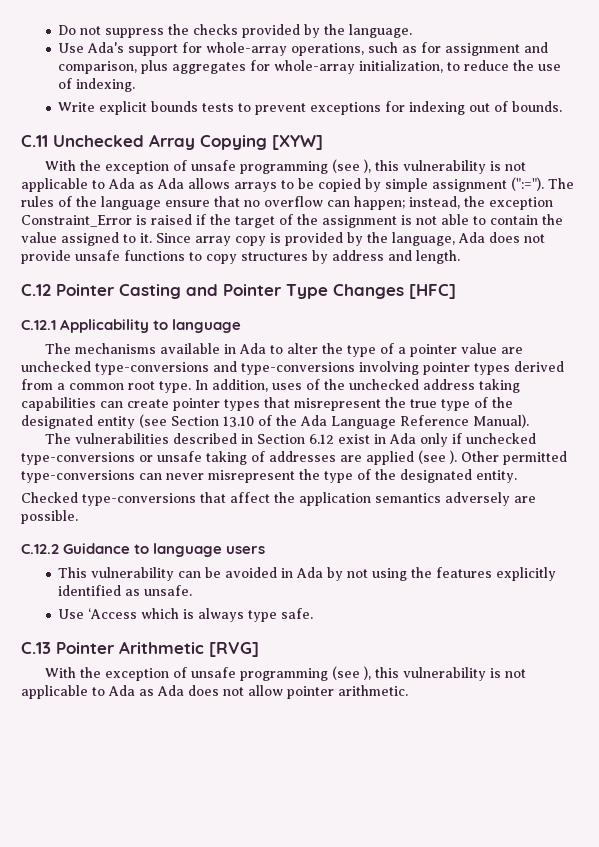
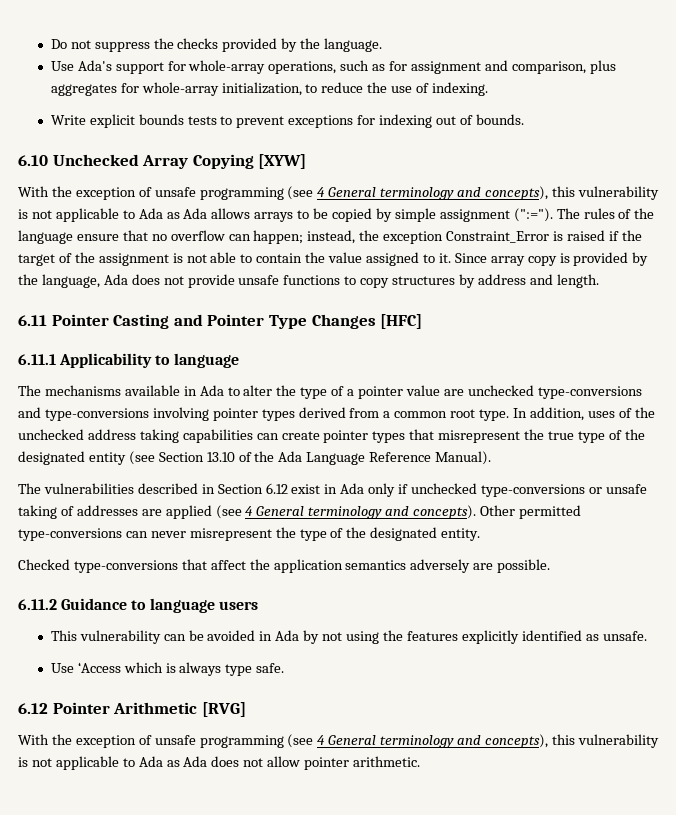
[21,135,48,147] C.11 -> [18,155,48,166] 6.10
[363,159,371,173] ), -> [317,186,549,200] 4 General terminology and concepts),
[21,284,51,296] C.12 -> [18,315,47,326] 6.11
[21,320,56,330] C.12.1 -> [18,354,56,365] 6.11.1
[450,450,457,464] ). -> [245,505,477,519] 4 General terminology and concepts).
[21,544,59,554] C.12.2 -> [18,599,57,610] 6.11.2
[21,642,51,654] C.13 -> [18,703,48,714] 6.12
[363,666,371,680] ), -> [317,734,549,748] 4 General terminology and concepts),

